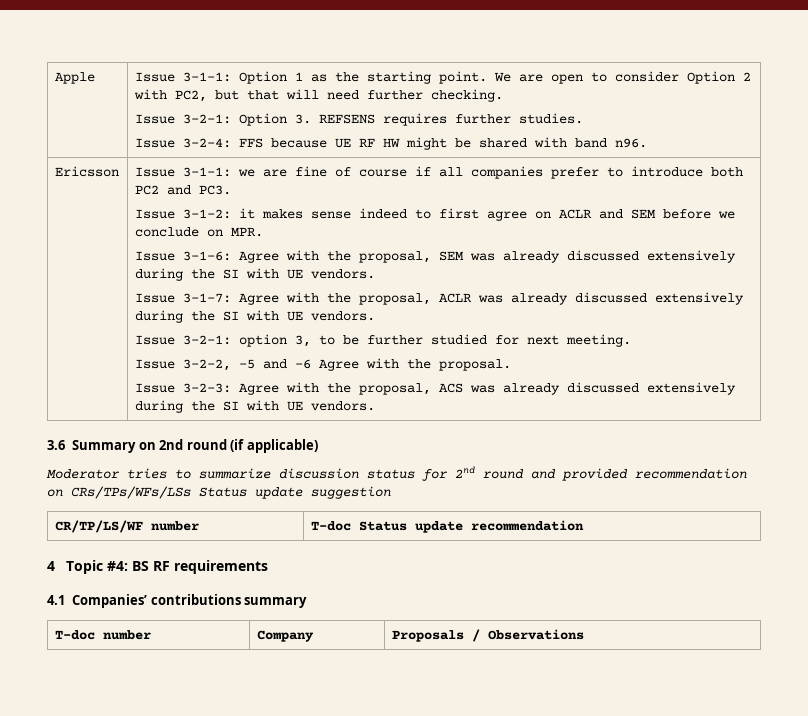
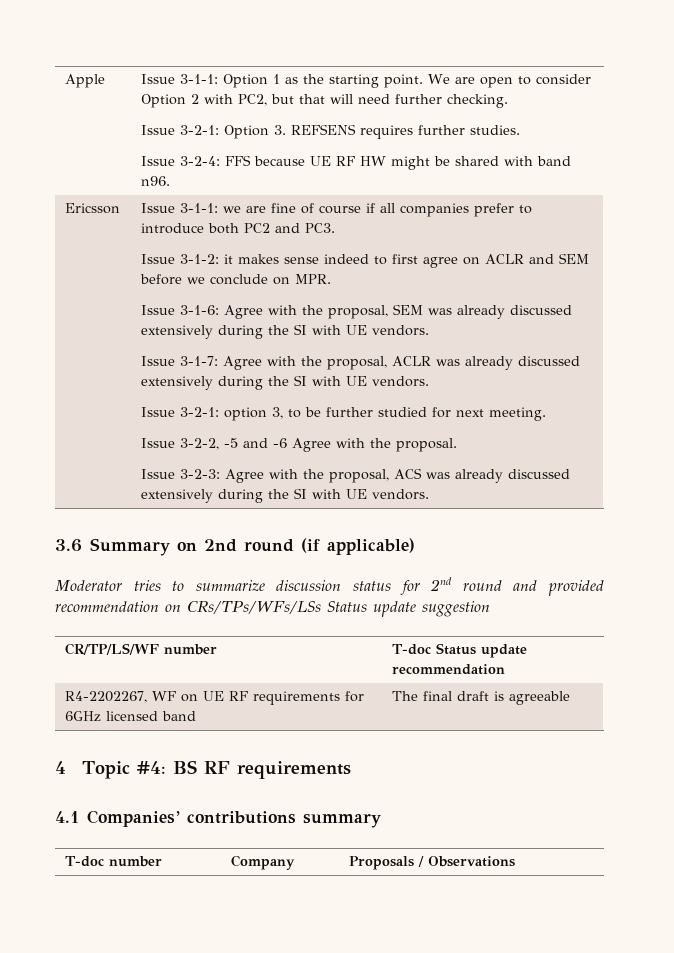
(584, 525) none -> [65,691,365,705] [65,711,197,722] [392,691,571,705] // R4-2202267, WF on UE RF requirements for 6GHz licensed band | The final draft is agreeable

